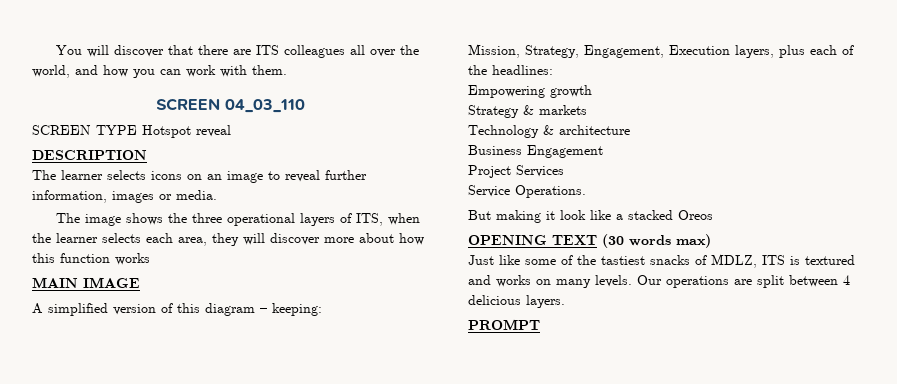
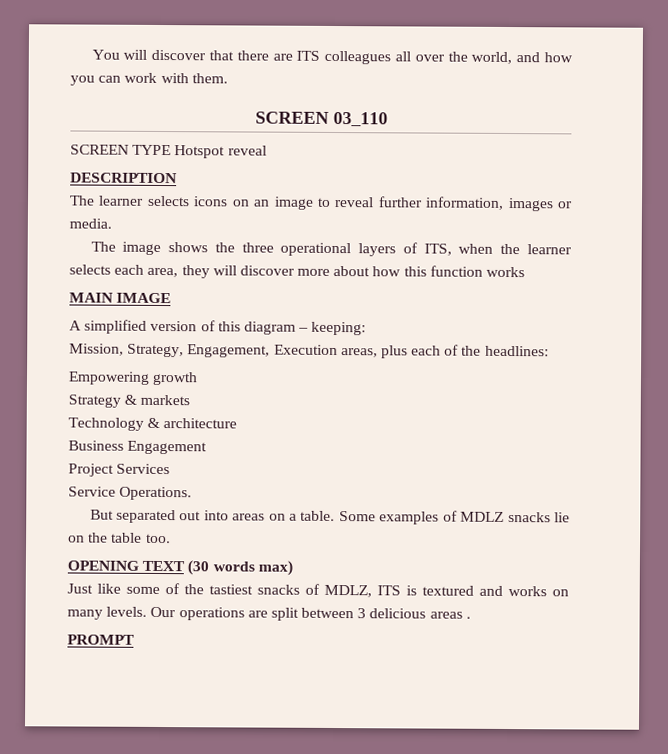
[225,99,305,113] 04_03_110 -> [332,111,388,127] 03_110
[735,45,774,58] layers, -> [340,348,378,358] areas,
[496,210,713,223] making it look like a stacked Oreos -> [115,509,571,525] [68,532,171,544] separated out into areas on a table. Some examples of MDLZ snacks lie on the table too.
[843,275,850,285] [468,295,565,308] 4 delicious layers. -> [357,608,471,619] 3 delicious areas .

